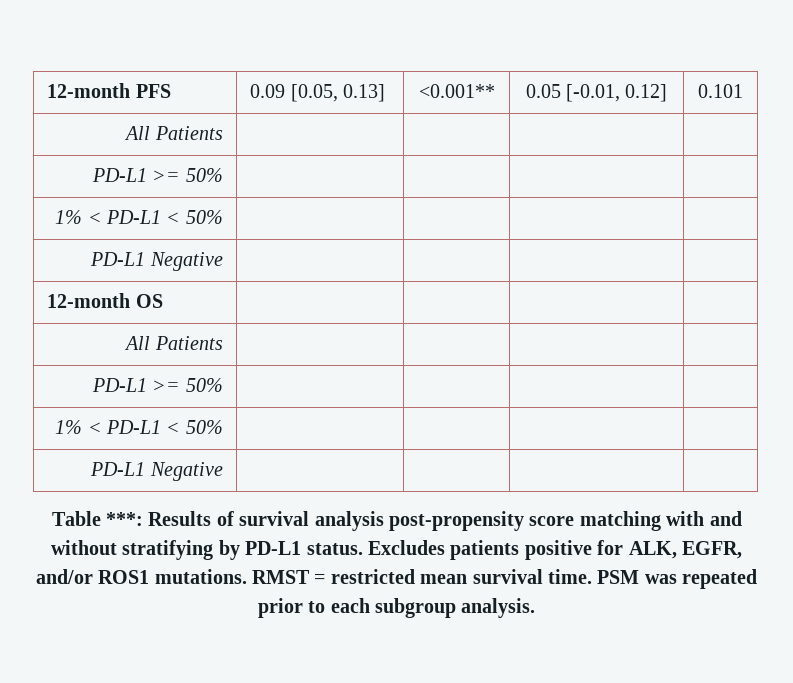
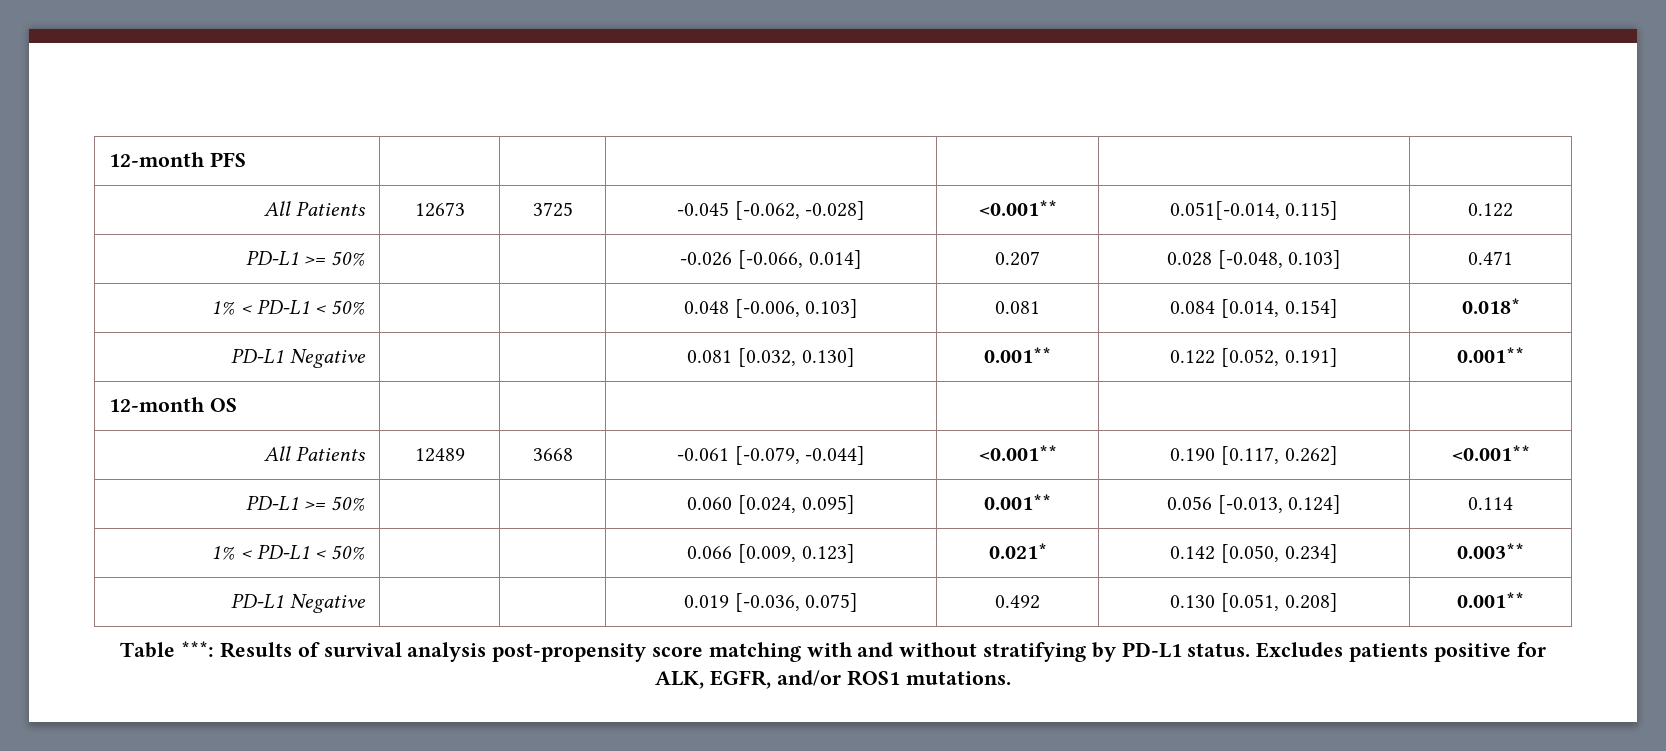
[250,84,385,102] [418,84,495,98] [525,84,668,102] [698,84,743,98] [124,126,223,140] [92,168,223,182] [55,210,223,224] [90,252,223,271] 0.09 [0.05, 0.13] | <0.001** | 0.05 [-0.01, 0.12] | 0.101 // All Patients | | | | // PD-L1 >= 50% | | | | // 1% < PD-L1 < 50% | | | | // PD-L1 Negative | | | | -> [264,201,367,216] [414,202,465,217] [532,202,573,217] [676,201,866,220] [978,200,1057,216] [1169,201,1339,220] [1468,203,1513,217] [245,250,366,266] [680,250,862,269] [995,251,1040,266] [1166,250,1342,269] [1468,251,1513,265] [210,299,366,315] [683,299,859,318] [995,301,1040,314] [1170,299,1338,318] [1461,298,1520,314] [231,348,367,368] [687,348,855,367] [984,347,1051,363] [1170,348,1338,367] [1457,347,1524,363] | | | | | // All Patients | 12673 | 3725 | -0.045 [-0.062, -0.028] | <0.001** | 0.051[-0.014, 0.115] | 0.122 // PD-L1 >= 50% | | | -0.026 [-0.066, 0.014] | 0.207 | 0.028 [-0.048, 0.103] | 0.471 // 1% < PD-L1 < 50% | | | 0.048 [-0.006, 0.103] | 0.081 | 0.084 [0.014, 0.154] | 0.018* // PD-L1 Negative | | | 0.081 [0.032, 0.130] | 0.001** | 0.122 [0.052, 0.191] | 0.001**
[124,336,223,350] [92,378,223,392] [55,420,223,434] [90,462,223,481] // All Patients | | | | // PD-L1 >= 50% | | | | // 1% < PD-L1 < 50% | | | | // PD-L1 Negative | | | | -> [264,446,367,461] [414,448,465,462] [532,448,573,461] [676,446,866,465] [978,445,1057,461] [1170,446,1338,465] [1451,445,1530,461] [245,495,366,511] [687,495,855,514] [984,494,1051,510] [1166,495,1342,514] [1468,497,1513,510] [210,544,366,560] [687,544,855,563] [988,543,1047,559] [1170,544,1338,563] [1457,543,1524,559] [231,593,367,613] [683,593,859,612] [995,595,1040,609] [1170,593,1338,612] [1457,592,1524,608] | | // All Patients | 12489 | 3668 | -0.061 [-0.079, -0.044] | <0.001** | 0.190 [0.117, 0.262] | <0.001** // PD-L1 >= 50% | | | 0.060 [0.024, 0.095] | 0.001** | 0.056 [-0.013, 0.124] | 0.114 // 1% < PD-L1 < 50% | | | 0.066 [0.009, 0.123] | 0.021* | 0.142 [0.050, 0.234] | 0.003** // PD-L1 Negative | | | 0.019 [-0.036, 0.075] | 0.492 | 0.130 [0.051, 0.208] | 0.001**
[252,569,758,589] [257,598,536,618] RMST = restricted mean survival time. PSM was repeated prior to each subgroup analysis. -> (1011, 678) none

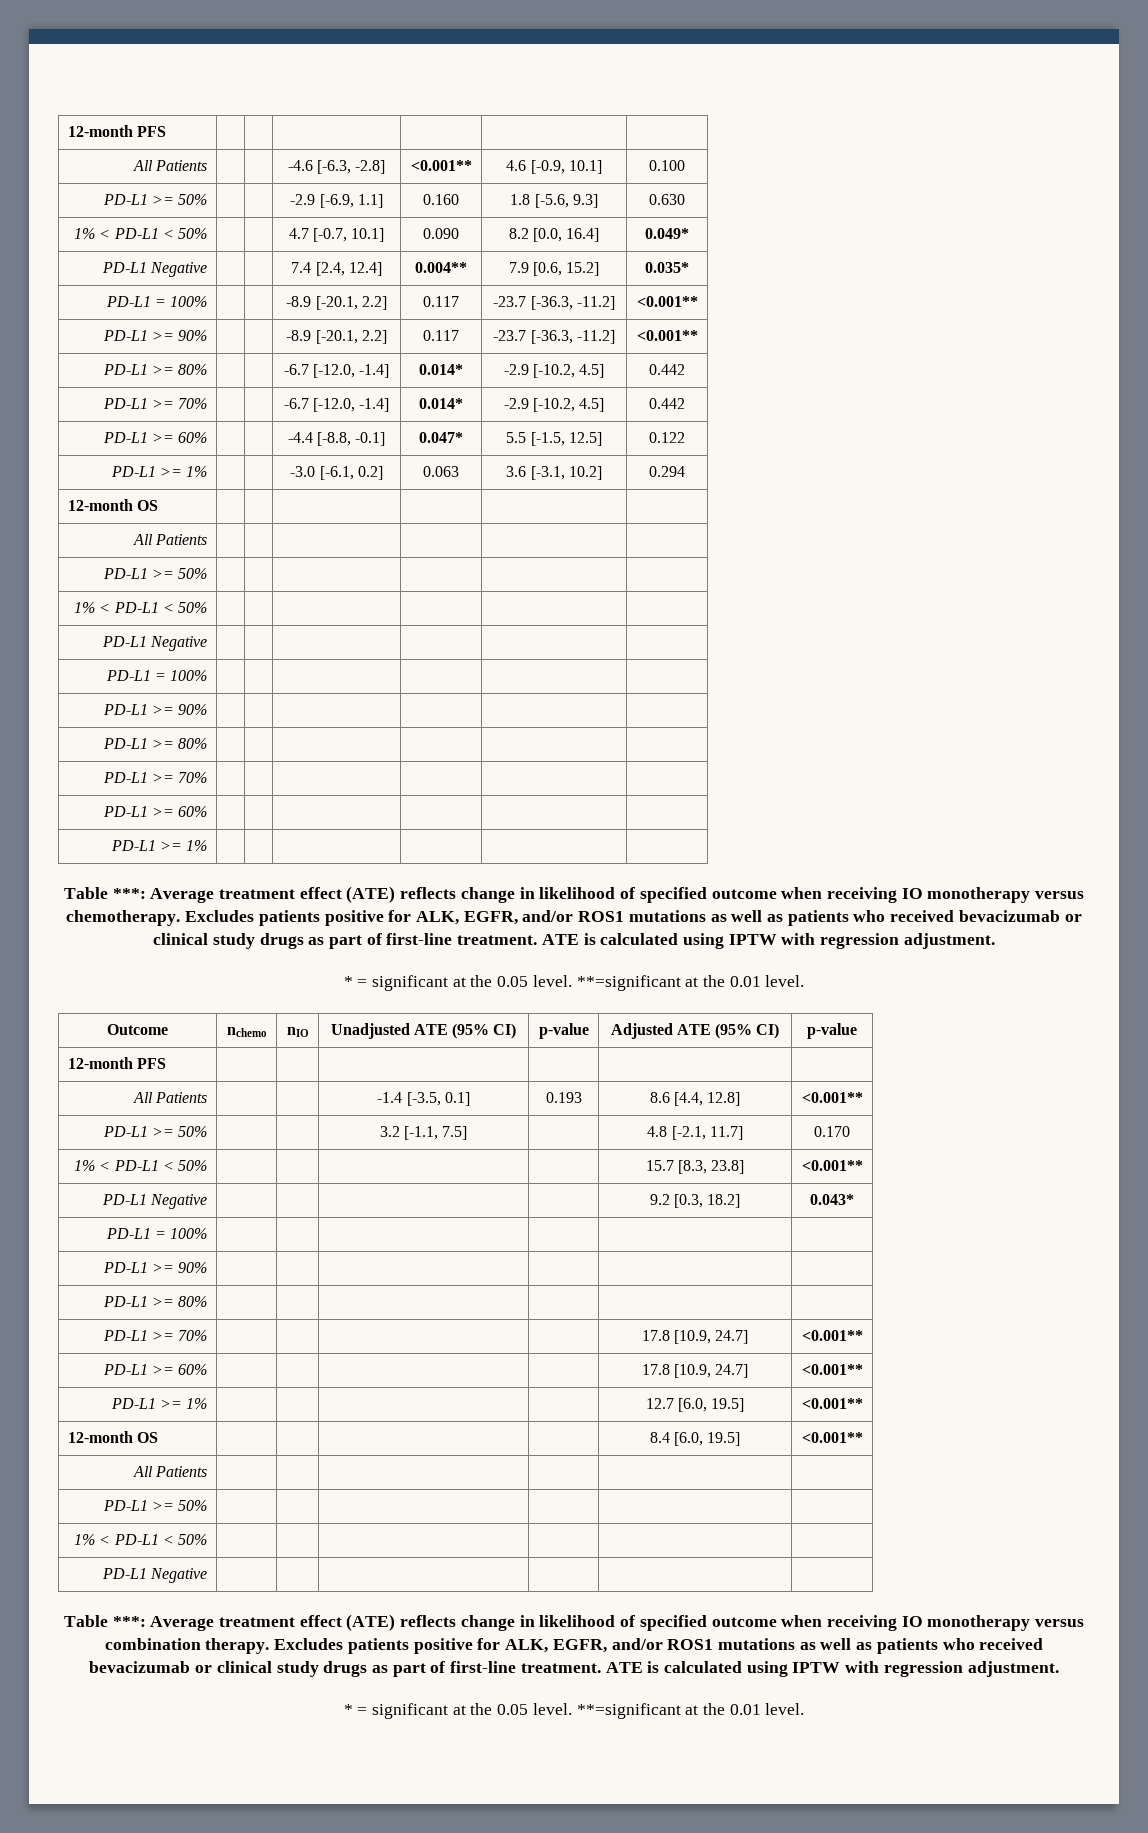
[108,152,246,167] [264,201,367,216] [414,202,465,217] [532,202,573,217] [676,201,866,220] [978,200,1057,216] [1169,201,1339,220] [1468,203,1513,217] [245,250,366,266] [680,250,862,269] [995,251,1040,266] [1166,250,1342,269] [1468,251,1513,265] [210,299,366,315] [683,299,859,318] [995,301,1040,314] [1170,299,1338,318] [1461,298,1520,314] [231,348,367,368] [687,348,855,367] [984,347,1051,363] [1170,348,1338,367] [1457,347,1524,363] [108,397,237,412] [264,446,367,461] [414,448,465,462] [532,448,573,461] [676,446,866,465] [978,445,1057,461] [1170,446,1338,465] [1451,445,1530,461] [245,495,366,511] [687,495,855,514] [984,494,1051,510] [1166,495,1342,514] [1468,497,1513,510] [210,544,366,560] [687,544,855,563] [988,543,1047,559] [1170,544,1338,563] [1457,543,1524,559] [231,593,367,613] [683,593,859,612] [995,595,1040,609] [1170,593,1338,612] [1457,592,1524,608] [120,641,1546,662] [655,670,1011,689] 12-month PFS | | | | | | // All Patients | 12673 | 3725 | -0.045 [-0.062, -0.028] | <0.001** | 0.051[-0.014, 0.115] | 0.122 // PD-L1 >= 50% | | | -0.026 [-0.066, 0.014] | 0.207 | 0.028 [-0.048, 0.103] | 0.471 // 1% < PD-L1 < 50% | | | 0.048 [-0.006, 0.103] | 0.081 | 0.084 [0.014, 0.154] | 0.018* // PD-L1 Negative | | | 0.081 [0.032, 0.130] | 0.001** | 0.122 [0.052, 0.191] | 0.001** // 12-month OS | | | | | | // All Patients | 12489 | 3668 | -0.061 [-0.079, -0.044] | <0.001** | 0.190 [0.117, 0.262] | <0.001** // PD-L1 >= 50% | | | 0.060 [0.024, 0.095] | 0.001** | 0.056 [-0.013, 0.124] | 0.114 // 1% < PD-L1 < 50% | | | 0.066 [0.009, 0.123] | 0.021* | 0.142 [0.050, 0.234] | 0.003** // PD-L1 Negative | | | 0.019 [-0.036, 0.075] | 0.492 | 0.130 [0.051, 0.208] | 0.001** // Table ***: Results of survival analysis post-propensity score matching with and without stratifying by PD-L1 status. Excludes patients positive for ALK, EGFR, and/or ROS1 mutations. -> [67,125,166,137] [133,160,208,171] [287,160,386,174] [410,160,472,171] [506,160,602,174] [649,160,685,171] [102,194,208,205] [290,194,383,208] [423,194,459,205] [510,194,598,208] [649,194,685,205] [74,228,208,239] [288,228,385,242] [423,228,459,239] [508,228,600,242] [645,228,689,239] [102,262,208,277] [291,262,382,276] [415,262,467,273] [508,262,600,276] [645,262,689,273] [105,296,208,307] [286,296,387,310] [423,296,459,307] [493,296,615,310] [636,296,698,307] [102,330,208,341] [286,330,387,344] [423,330,459,341] [493,330,615,344] [636,330,698,341] [102,364,208,375] [283,364,390,378] [419,364,463,375] [503,364,605,378] [649,364,685,375] [102,398,208,409] [283,398,390,412] [419,398,463,409] [503,398,605,412] [649,398,685,409] [102,432,208,443] [287,432,386,446] [419,432,463,443] [506,432,602,446] [649,432,685,443] [110,466,208,477] [290,466,383,480] [423,466,459,477] [506,466,602,480] [649,466,685,477] [67,499,158,511] [133,534,208,545] [102,568,208,579] [74,602,208,613] [102,636,208,651] [105,670,208,681] [102,704,208,715] [102,738,208,749] [102,772,208,783] [102,806,208,817] [110,840,208,851] [63,886,1085,903] [66,910,1082,926] [153,933,995,949] [343,975,805,991] [107,1024,168,1035] [226,1027,267,1037] [286,1027,309,1037] [330,1023,517,1039] [538,1023,589,1039] [610,1023,780,1039] [807,1023,857,1039] [67,1057,166,1069] [133,1092,208,1103] [377,1092,470,1106] [545,1092,582,1103] [649,1092,741,1106] [801,1092,863,1103] [102,1126,208,1137] [379,1126,468,1140] [647,1126,743,1140] [814,1126,850,1137] [74,1160,208,1171] [645,1160,745,1174] [801,1160,863,1171] [102,1194,208,1209] [649,1194,741,1208] [810,1194,854,1205] [105,1228,208,1239] [102,1262,208,1273] [102,1296,208,1307] [102,1330,208,1341] [641,1330,749,1344] [801,1330,863,1341] [102,1364,208,1375] [641,1364,749,1378] [801,1364,863,1375] [110,1398,208,1409] [645,1398,745,1412] [801,1398,863,1409] [67,1431,158,1443] [649,1432,741,1446] [801,1432,863,1443] [133,1466,208,1477] [102,1500,208,1511] [74,1534,208,1545] [102,1568,208,1583] [63,1614,1085,1631] [104,1638,1044,1654] [89,1661,1059,1677] [343,1703,805,1719] 12-month PFS | | | | | | // All Patients | | | -4.6 [-6.3, -2.8] | <0.001** | 4.6 [-0.9, 10.1] | 0.100 // PD-L1 >= 50% | | | -2.9 [-6.9, 1.1] | 0.160 | 1.8 [-5.6, 9.3] | 0.630 // 1% < PD-L1 < 50% | | | 4.7 [-0.7, 10.1] | 0.090 | 8.2 [0.0, 16.4] | 0.049* // PD-L1 Negative | | | 7.4 [2.4, 12.4] | 0.004** | 7.9 [0.6, 15.2] | 0.035* // PD-L1 = 100% | | | -8.9 [-20.1, 2.2] | 0.117 | -23.7 [-36.3, -11.2] | <0.001** // PD-L1 >= 90% | | | -8.9 [-20.1, 2.2] | 0.117 | -23.7 [-36.3, -11.2] | <0.001** // PD-L1 >= 80% | | | -6.7 [-12.0, -1.4] | 0.014* | -2.9 [-10.2, 4.5] | 0.442 // PD-L1 >= 70% | | | -6.7 [-12.0, -1.4] | 0.014* | -2.9 [-10.2, 4.5] | 0.442 // PD-L1 >= 60% | | | -4.4 [-8.8, -0.1] | 0.047* | 5.5 [-1.5, 12.5] | 0.122 // PD-L1 >= 1% | | | -3.0 [-6.1, 0.2] | 0.063 | 3.6 [-3.1, 10.2] | 0.294 // 12-month OS | | | | | | // All Patients | | | | | | // PD-L1 >= 50% | | | | | | // 1% < PD-L1 < 50% | | | | | | // PD-L1 Negative | | | | | | // PD-L1 = 100% | | | | | | // PD-L1 >= 90% | | | | | | // PD-L1 >= 80% | | | | | | // PD-L1 >= 70% | | | | | | // PD-L1 >= 60% | | | | | | // PD-L1 >= 1% | | | | | | // Table ***: Average treatment effect (ATE) reflects change in likelihood of specified outcome when receiving IO monotherapy versus chemotherapy. Excludes patients positive for ALK, EGFR, and/or ROS1 mutations as well as patients who received bevacizumab or clinical study drugs as part of first-line treatment. ATE is calculated using IPTW with regression adjustment. // * = significant at the 0.05 level. **=significant at the 0.01 level. // Outcome | nchemo | nIO | Unadjusted ATE (95% CI) | p-value | Adjusted ATE (95% CI) | p-value // 12-month PFS | | | | | | // All Patients | | | -1.4 [-3.5, 0.1] | 0.193 | 8.6 [4.4, 12.8] | <0.001** // PD-L1 >= 50% | | | 3.2 [-1.1, 7.5] | | 4.8 [-2.1, 11.7] | 0.170 // 1% < PD-L1 < 50% | | | | | 15.7 [8.3, 23.8] | <0.001** // PD-L1 Negative | | | | | 9.2 [0.3, 18.2] | 0.043* // PD-L1 = 100% | | | | | | // PD-L1 >= 90% | | | | | | // PD-L1 >= 80% | | | | | | // PD-L1 >= 70% | | | | | 17.8 [10.9, 24.7] | <0.001** // PD-L1 >= 60% | | | | | 17.8 [10.9, 24.7] | <0.001** // PD-L1 >= 1% | | | | | 12.7 [6.0, 19.5] | <0.001** // 12-month OS | | | | | 8.4 [6.0, 19.5] | <0.001** // All Patients | | | | | | // PD-L1 >= 50% | | | | | | // 1% < PD-L1 < 50% | | | | | | // PD-L1 Negative | | | | | | // Table ***: Average treatment effect (ATE) reflects change in likelihood of specified outcome when receiving IO monotherapy versus combination therapy. Excludes patients positive for ALK, EGFR, and/or ROS1 mutations as well as patients who received bevacizumab or clinical study drugs as part of first-line treatment. ATE is calculated using IPTW with regression adjustment. // * = significant at the 0.05 level. **=significant at the 0.01 level.

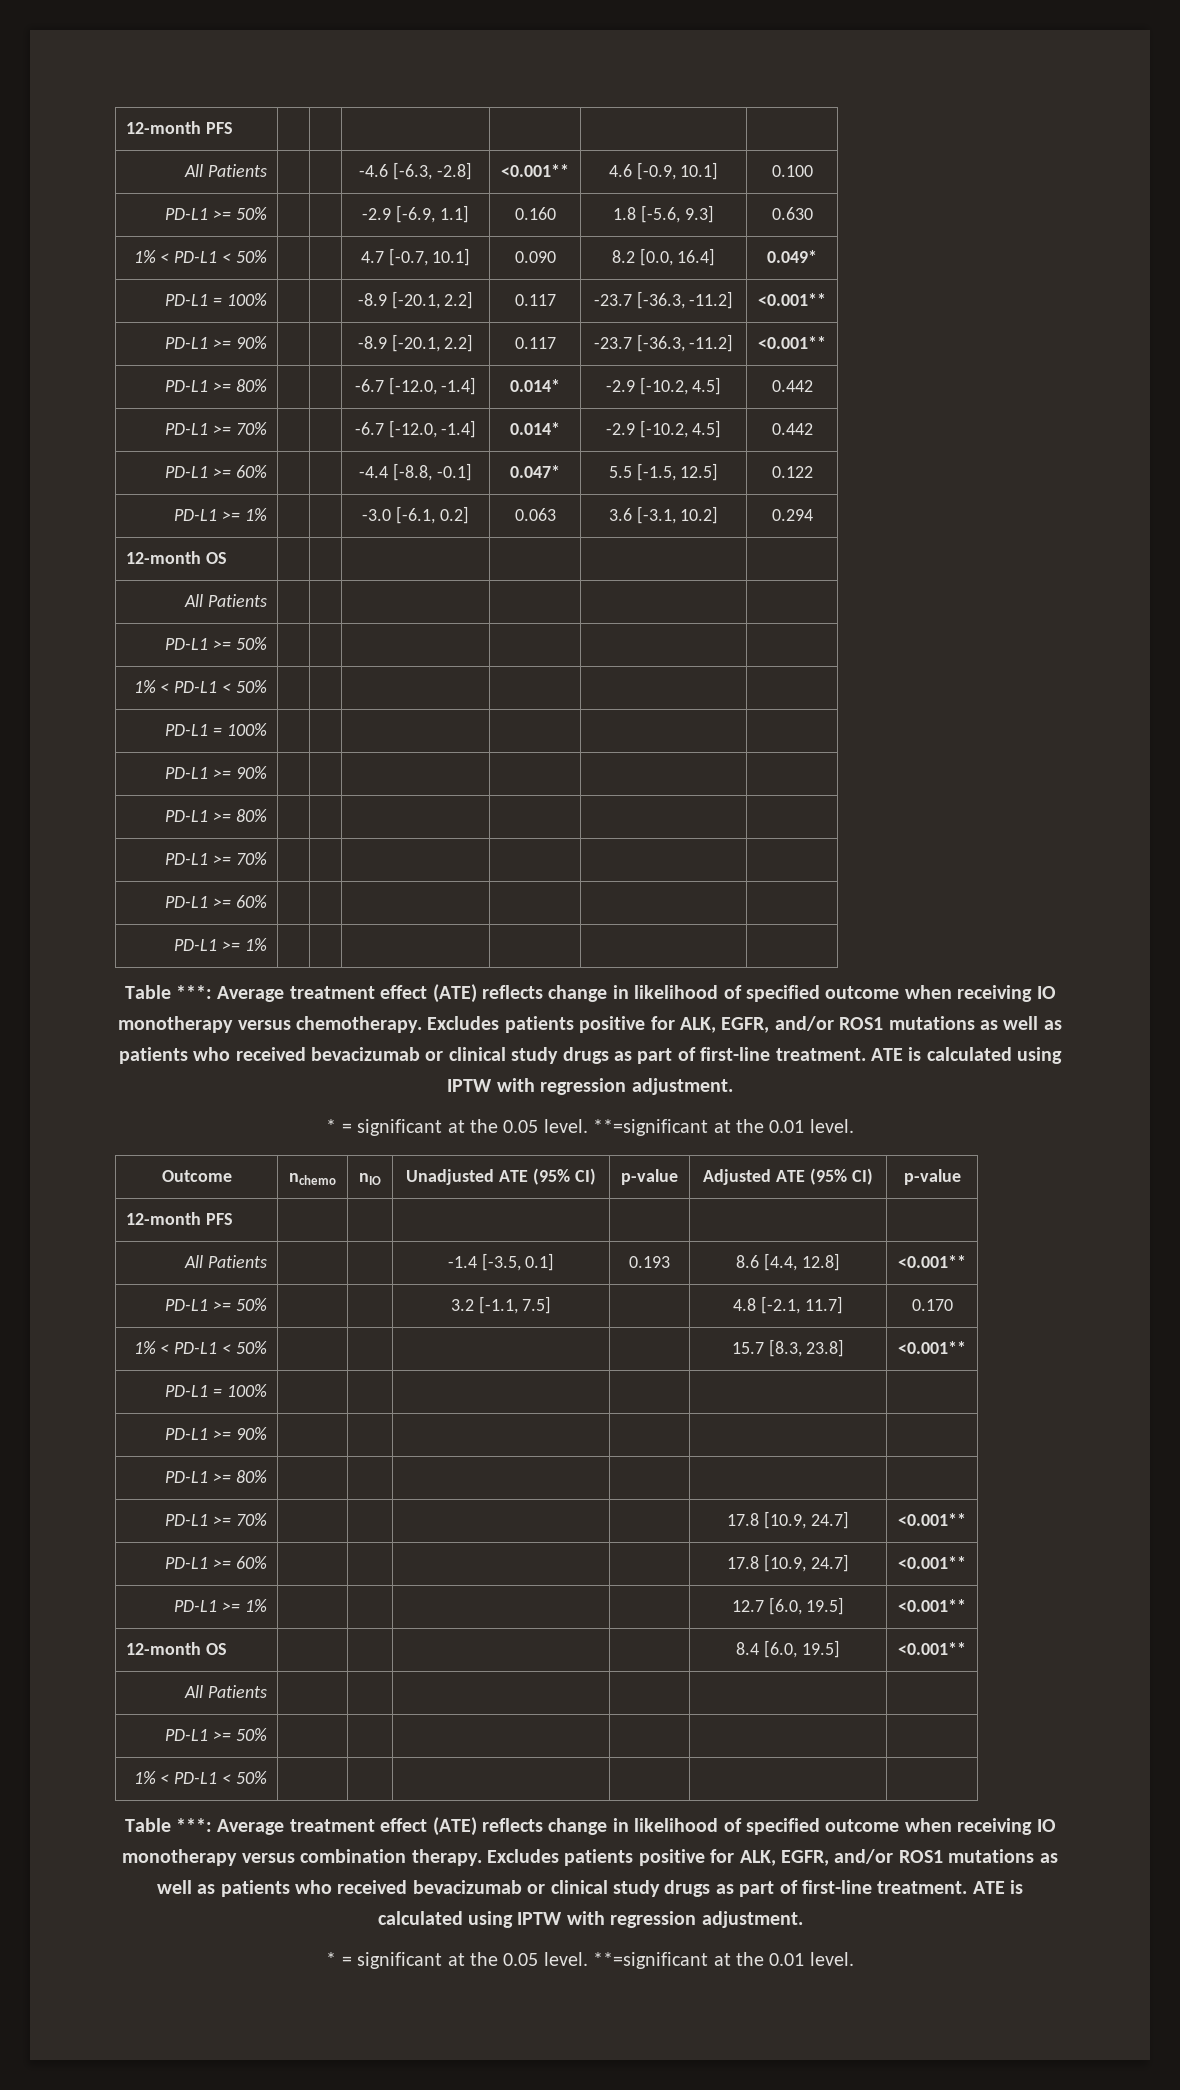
[102,262,208,277] [291,262,382,276] [415,262,467,273] [508,262,600,276] [645,262,689,273] // PD-L1 Negative | | | 7.4 [2.4, 12.4] | 0.004** | 7.9 [0.6, 15.2] | 0.035* -> (817, 256) none
[102,636,208,651] // PD-L1 Negative | | | | | | -> (267, 686) none
[102,1194,208,1209] [649,1194,741,1208] [810,1194,854,1205] // PD-L1 Negative | | | | | 9.2 [0.3, 18.2] | 0.043* -> (966, 1347) none
[102,1568,208,1583] // PD-L1 Negative | | | | | | -> (267, 1777) none

